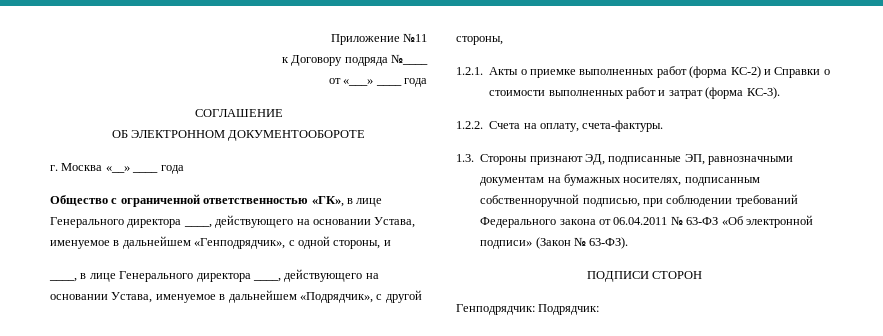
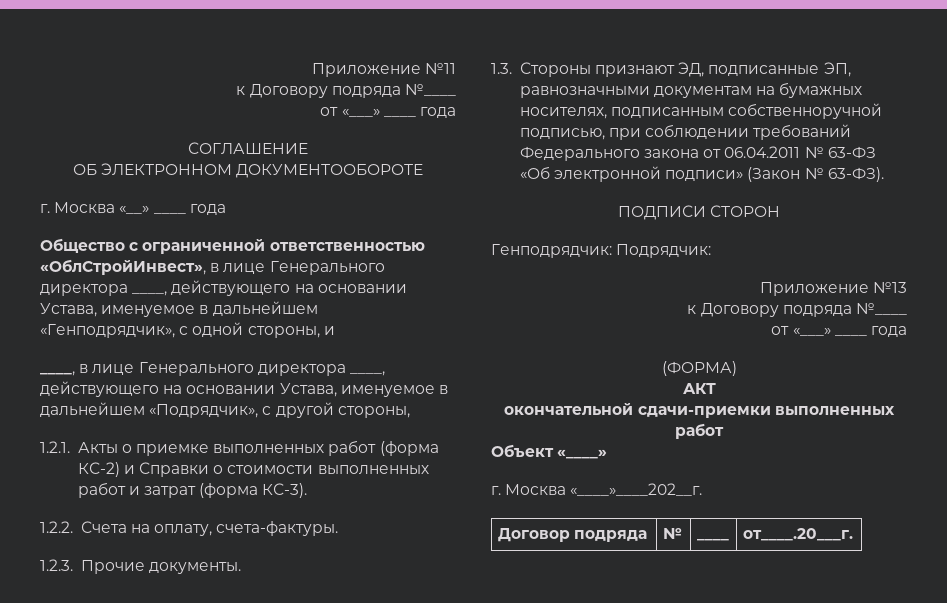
[311,196,344,207] «ГК», -> [40,259,206,275] «ОблСтройИнвест»,
(664, 126) none -> [40,559,241,574] // 1.2.3. Прочие документы.
(600, 309) none -> [759,282,907,296] [687,303,907,317] [771,326,907,337] [661,361,737,376] [682,383,716,394] [504,403,895,418] [675,423,724,439] [491,444,608,459] [491,483,703,496] [497,528,648,542] [662,528,682,539] [696,539,729,541] [742,528,853,541] // Приложение №13 // к Договору подряда №____ // от «___» ____ года // (ФОРМА) // АКТ // окончательной сдачи-приемки выполненных работ // Объект «____» // г. Москва «____»____202__г. // Договор подряда | № | ____ | от____.20___г.

